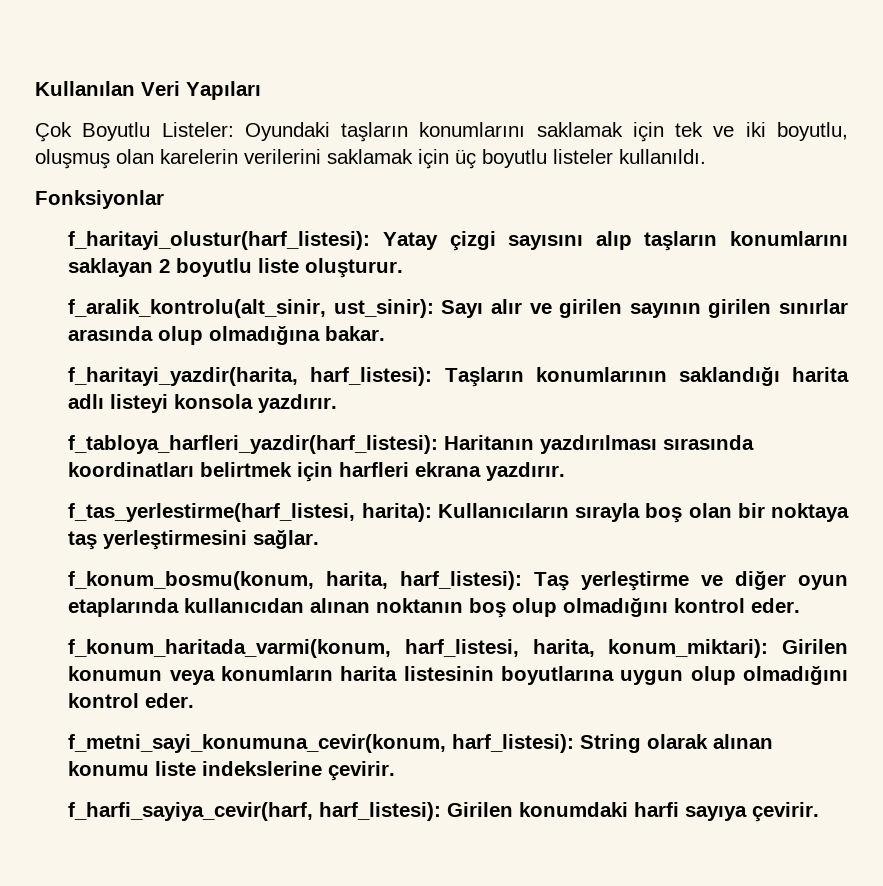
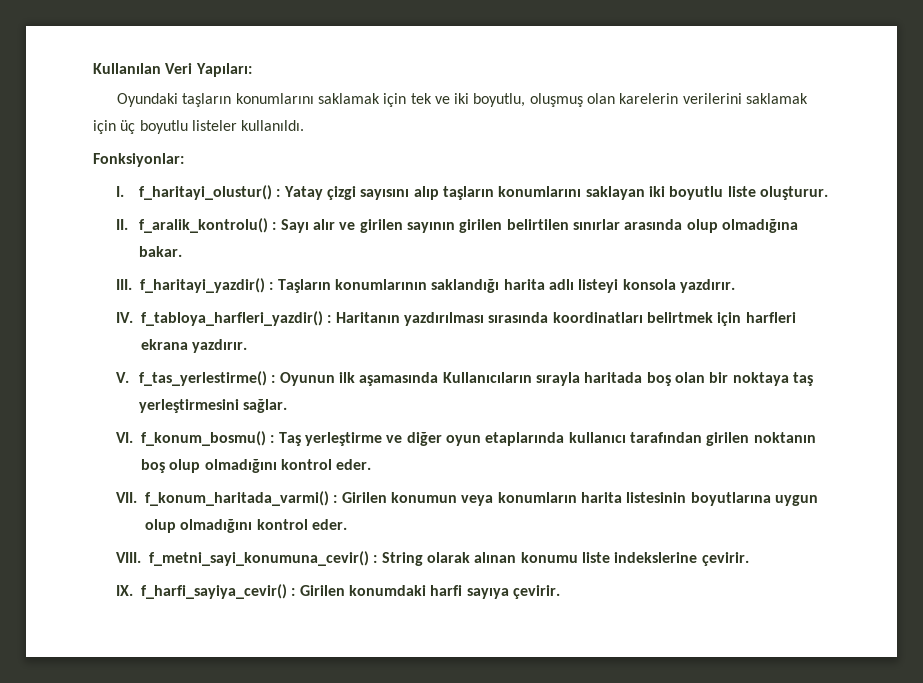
[186,81,261,100] [35,122,234,142] Yapıları // Çok Boyutlu Listeler: -> [195,63,252,77] Yapıları: //
[35,190,164,209] [68,231,371,250] Fonksiyonlar // f_haritayi_olustur(harf_listesi): -> [93,153,184,167] [116,185,281,200] Fonksiyonlar: // I. f_haritayi_olustur() :
[159,259,171,273] 2 -> [648,186,665,197] iki
[68,299,434,318] f_aralik_kontrolu(alt_sinir, ust_sinir): -> [116,218,277,233] II. f_aralik_kontrolu() :
(772, 308) none -> [506,219,569,230] belirtilen
[68,367,433,386] f_haritayi_yazdir(harita, harf_listesi): -> [116,278,274,293] III. f_haritayi_yazdir() :
[68,435,439,454] f_tabloya_harfleri_yazdir(harf_listesi): -> [116,311,332,326] IV. f_tabloya_harfleri_yazdir() :
[68,503,432,522] f_tas_yerlestirme(harf_listesi, harita): -> [116,371,439,386] V. f_tas_yerlestirme() : Oyunun ilk aşamasında
(641, 512) none -> [584,372,643,383] haritada
[68,571,523,590] f_konum_bosmu(konum, harita, harf_listesi): -> [116,431,275,446] VI. f_konum_bosmu() :
[184,598,371,613] kullanıcıdan alınan -> [568,432,750,446] kullanıcı tarafından girilen
[68,639,769,658] f_konum_haritada_varmi(konum, harf_listesi, harita, konum_miktari): -> [116,491,338,506] VII. f_konum_haritada_varmi() :
[68,734,575,753] f_metni_sayi_konumuna_cevir(konum, harf_listesi): -> [116,551,378,566] VIII. f_metni_sayi_konumuna_cevir() :
[68,802,442,821] f_harfi_sayiya_cevir(harf, harf_listesi): -> [116,584,296,599] IX. f_harfi_sayiya_cevir() :

